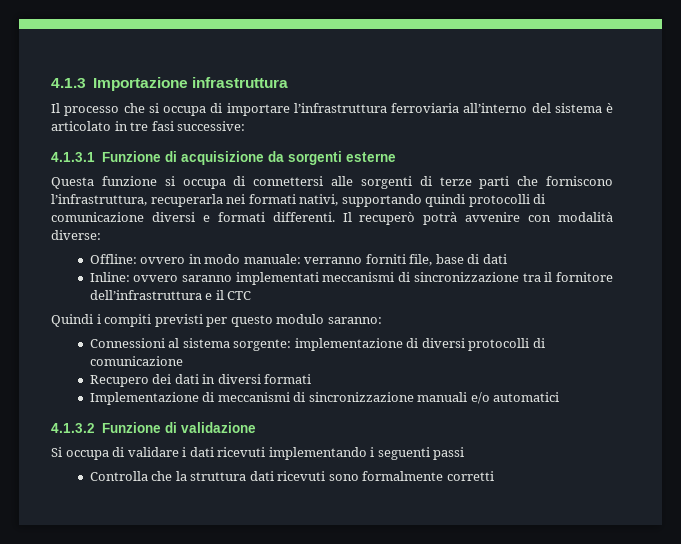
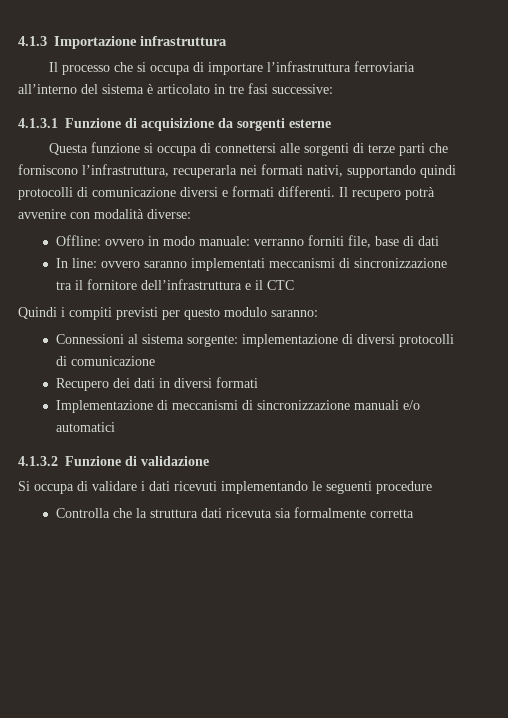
[359,212,416,225] recuperò -> [352,190,401,200] recupero
[89,272,130,282] Inline: -> [55,258,97,268] In line:
[370,447,465,460] i seguenti passi -> [312,481,432,494] le seguenti procedure
[277,471,494,481] ricevuti sono formalmente corretti -> [225,507,414,518] ricevuta sia formalmente corretta

